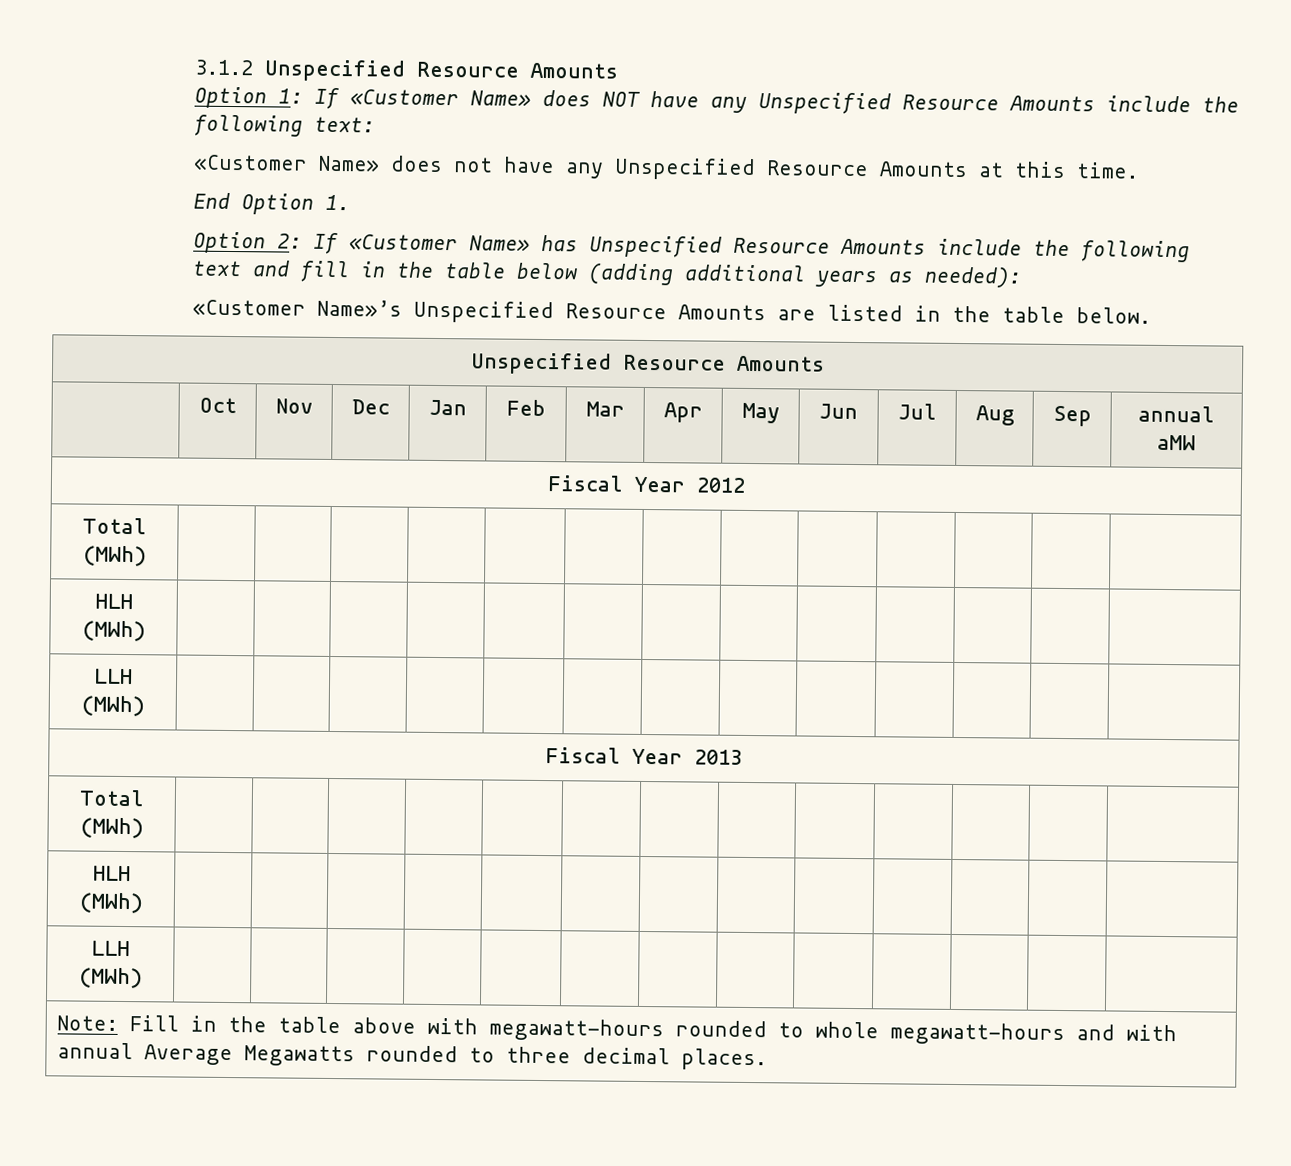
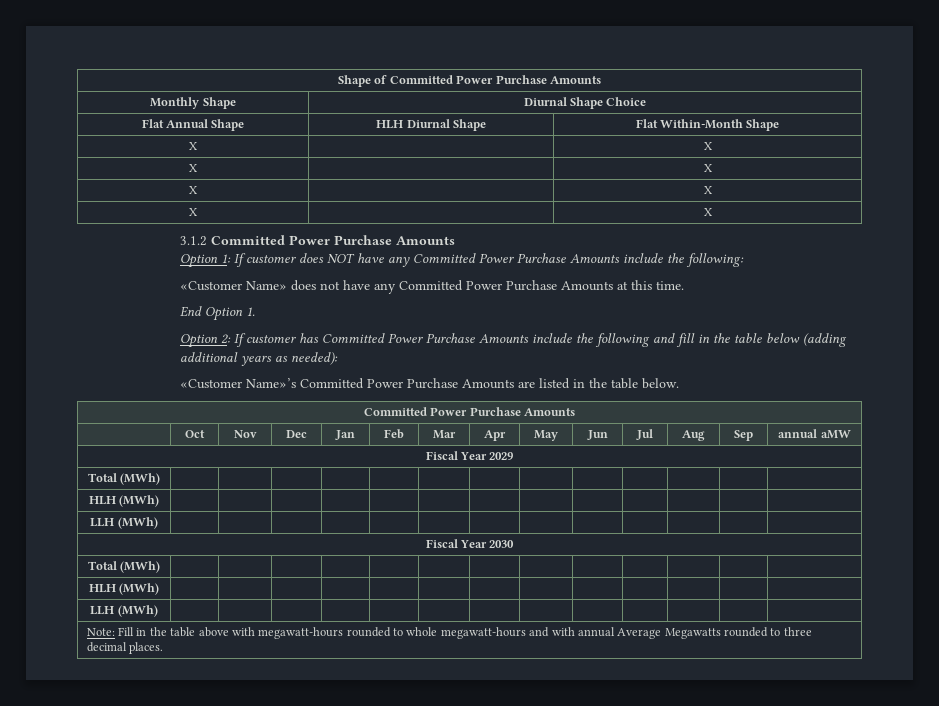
[194,59,520,82] 3.1.2 Unspecified Resource -> [338,75,601,87] [150,97,236,109] [523,97,647,109] [141,119,245,131] [376,119,486,131] [635,119,780,131] [189,142,198,150] [703,142,713,150] [189,164,198,172] [703,164,713,172] [189,186,198,194] [703,186,713,194] [189,208,198,216] [703,208,713,216] [179,235,392,246] Shape of Committed Power Purchase Amounts // Monthly Shape | Diurnal Shape Choice // Flat Annual Shape | HLH Diurnal Shape | Flat Within-Month Shape // X | | X // X | | X // X | | X // X | | X // 3.1.2 Committed Power Purchase
[350,89,532,107] «Customer Name» -> [245,255,296,263] customer
[758,92,1240,115] [194,114,376,137] Unspecified Resource Amounts include the following text: -> [412,253,744,267] Committed Power Purchase Amounts include the following:
[614,157,870,181] Unspecified Resource -> [398,280,557,291] Committed Power Purchase
[349,234,1191,263] [192,260,243,278] «Customer Name» has Unspecified Resource Amounts include the following text -> [245,333,650,347] customer has Committed Power Purchase Amounts include the following
[413,300,668,324] Unspecified Resource -> [299,378,458,389] Committed Power Purchase
[471,352,726,375] Unspecified Resource -> [363,407,521,416] Committed Power Purchase
[696,477,746,493] 2012 -> [489,452,514,460] 2029
[694,749,743,765] 2013 -> [489,540,515,548] 2030

